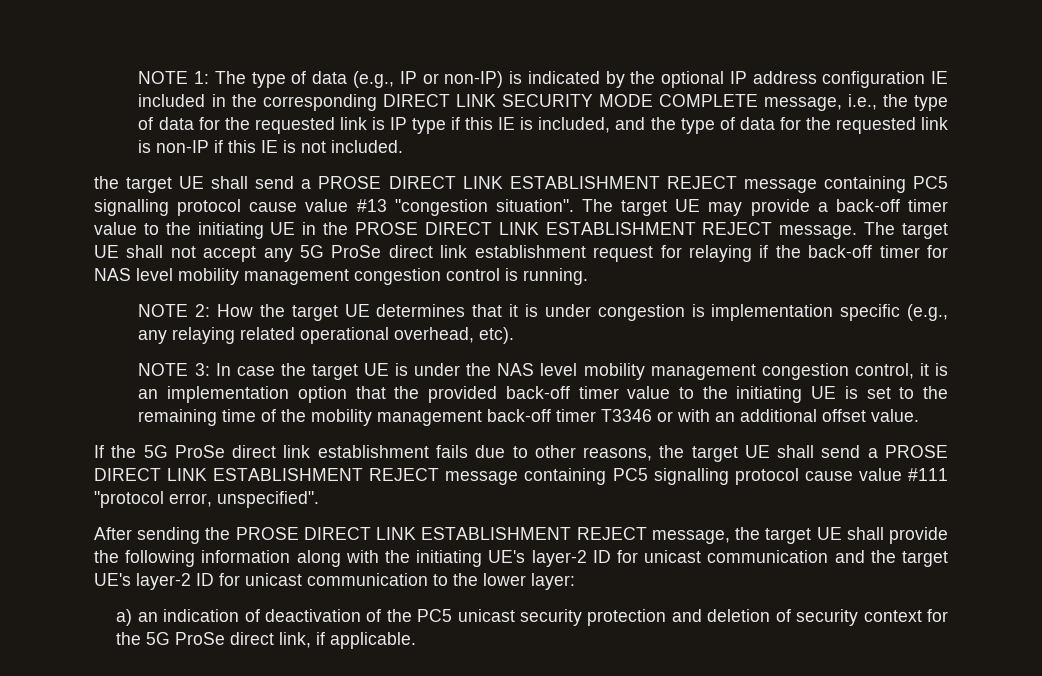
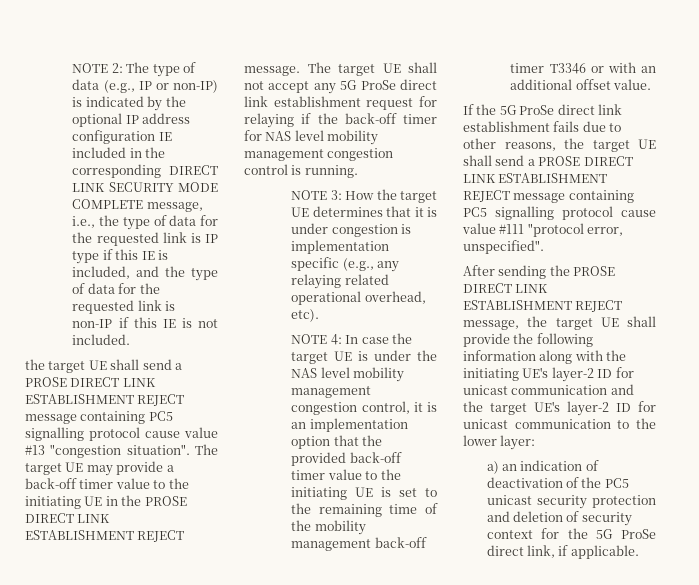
[138,71,210,84] NOTE 1: -> [72,63,123,73] NOTE 2:
[195,304,211,317] 2: -> [330,190,342,200] 3:
[194,363,210,376] 3: -> [330,334,342,345] 4:

